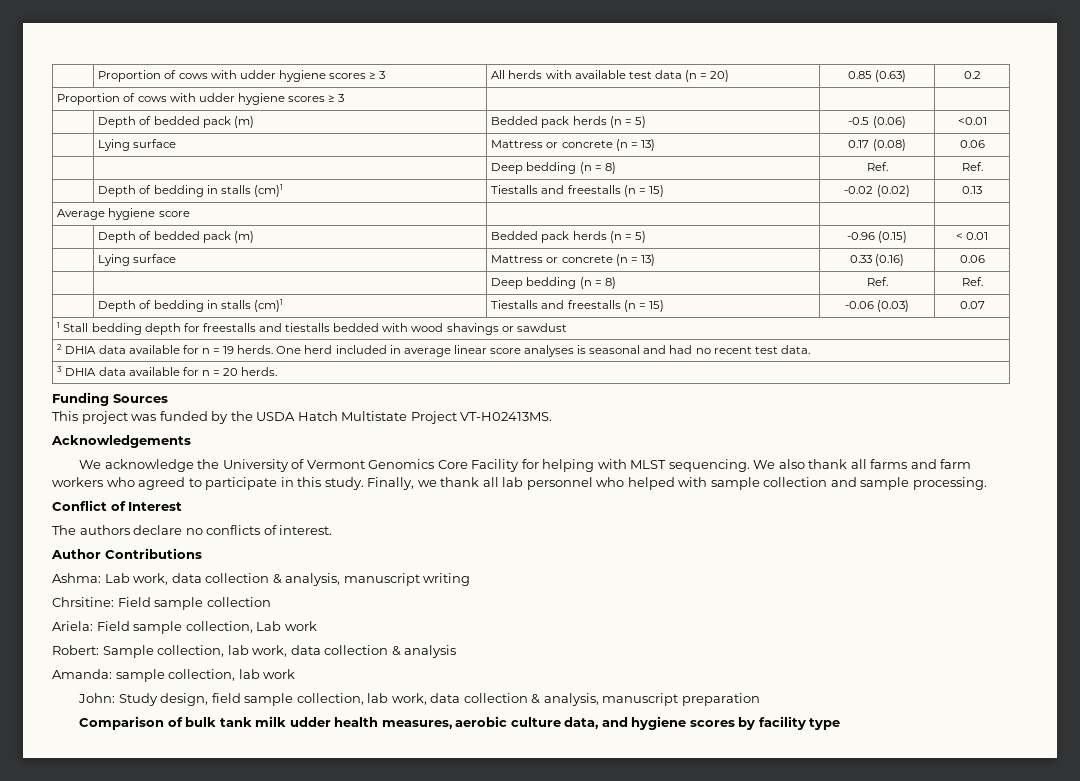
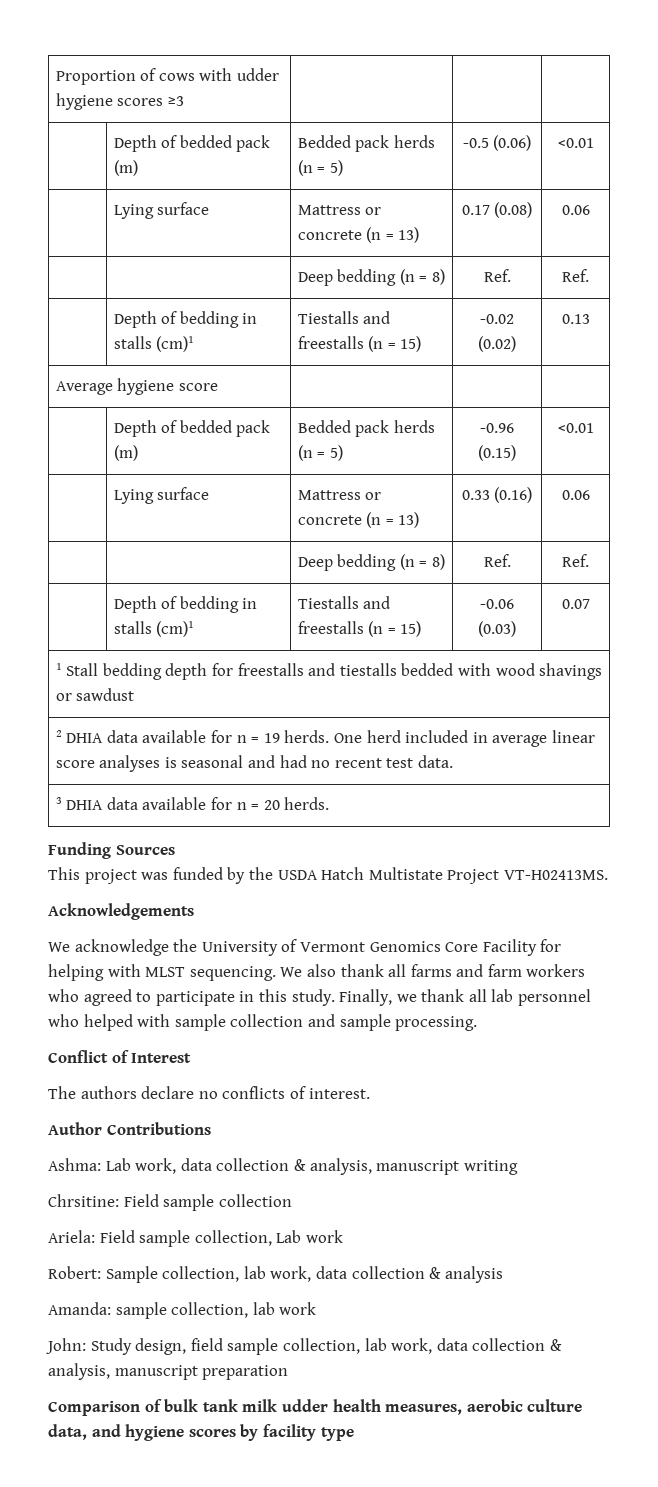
[98,70,386,82] [491,70,730,82] [847,70,907,82] [963,71,981,79] [57,93,345,105] | Proportion of cows with udder hygiene scores ≥ 3 | All herds with available test data (n = 20) | 0.85 (0.63) | 0.2 // Proportion of cows with udder hygiene scores ≥ 3 -> [55,68,280,85] [55,93,184,110] Proportion of cows with udder hygiene scores ≥3
[955,232,989,240] < 0.01 -> [557,423,594,433] <0.01

